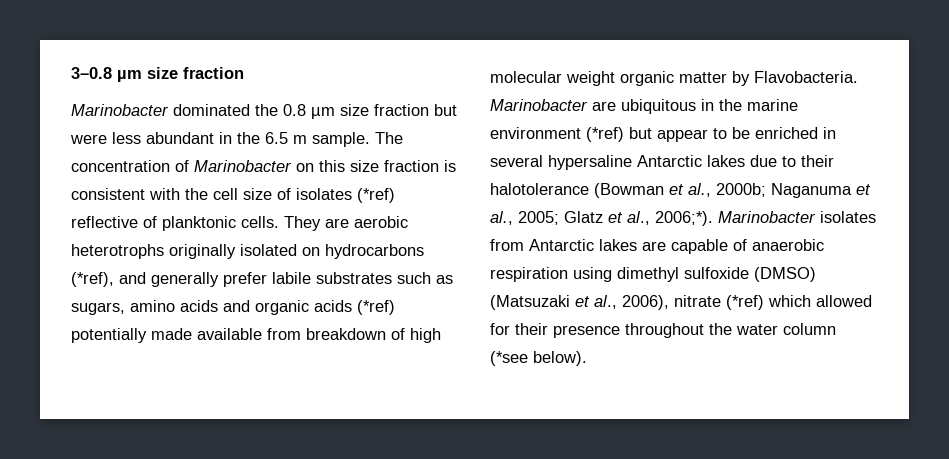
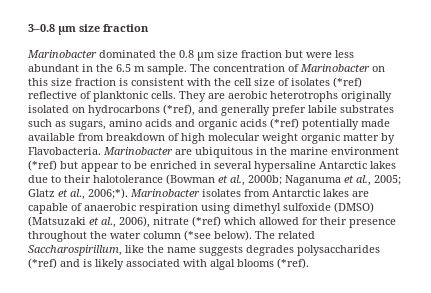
(587, 358) none -> [255,231,315,239] [28,245,380,256] [28,258,309,270] The related Saccharospirillum, like the name suggests degrades polysaccharides (*ref) and is likely associated with algal blooms (*ref).

